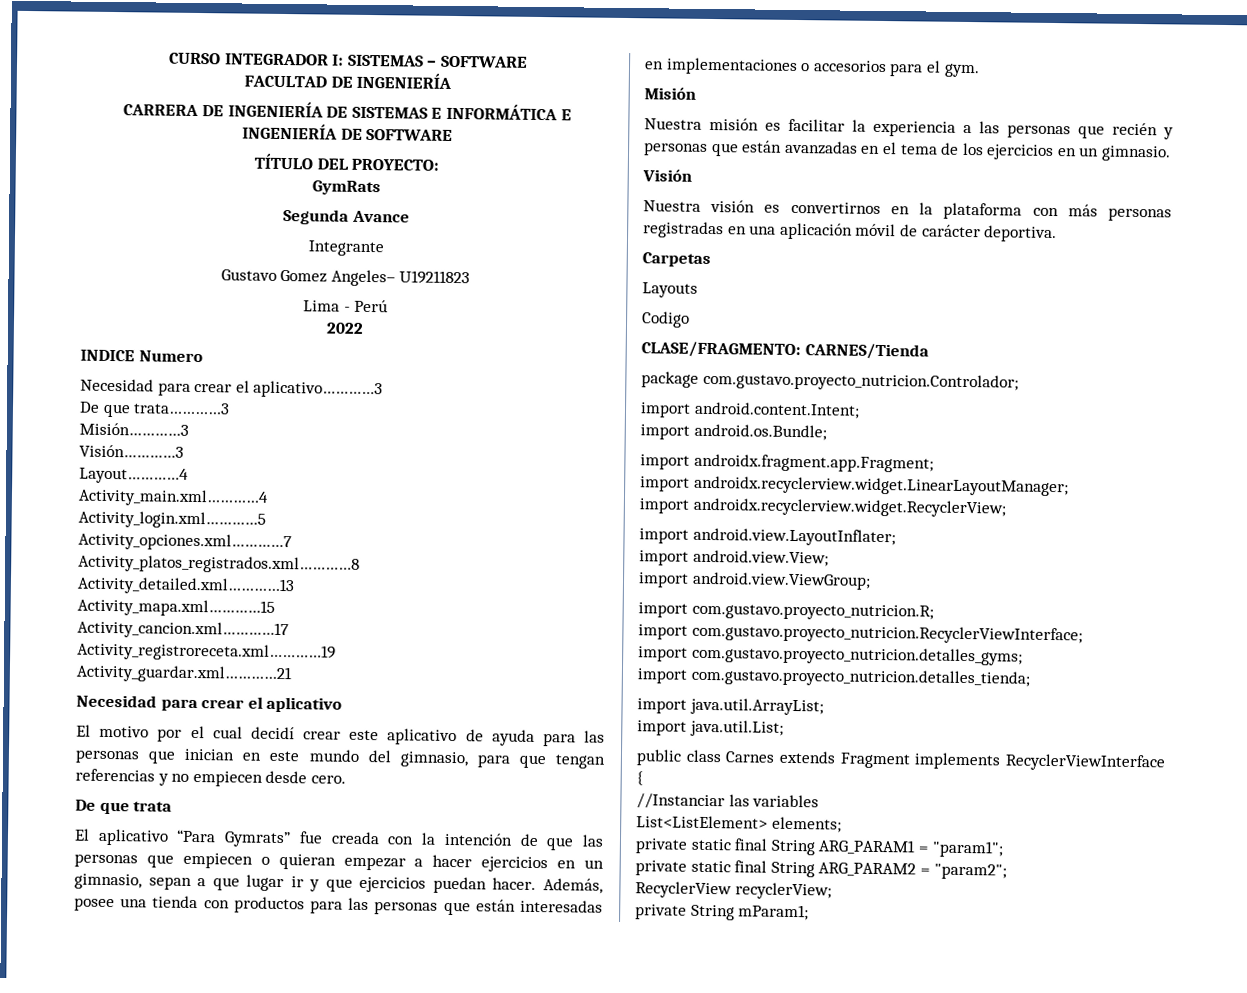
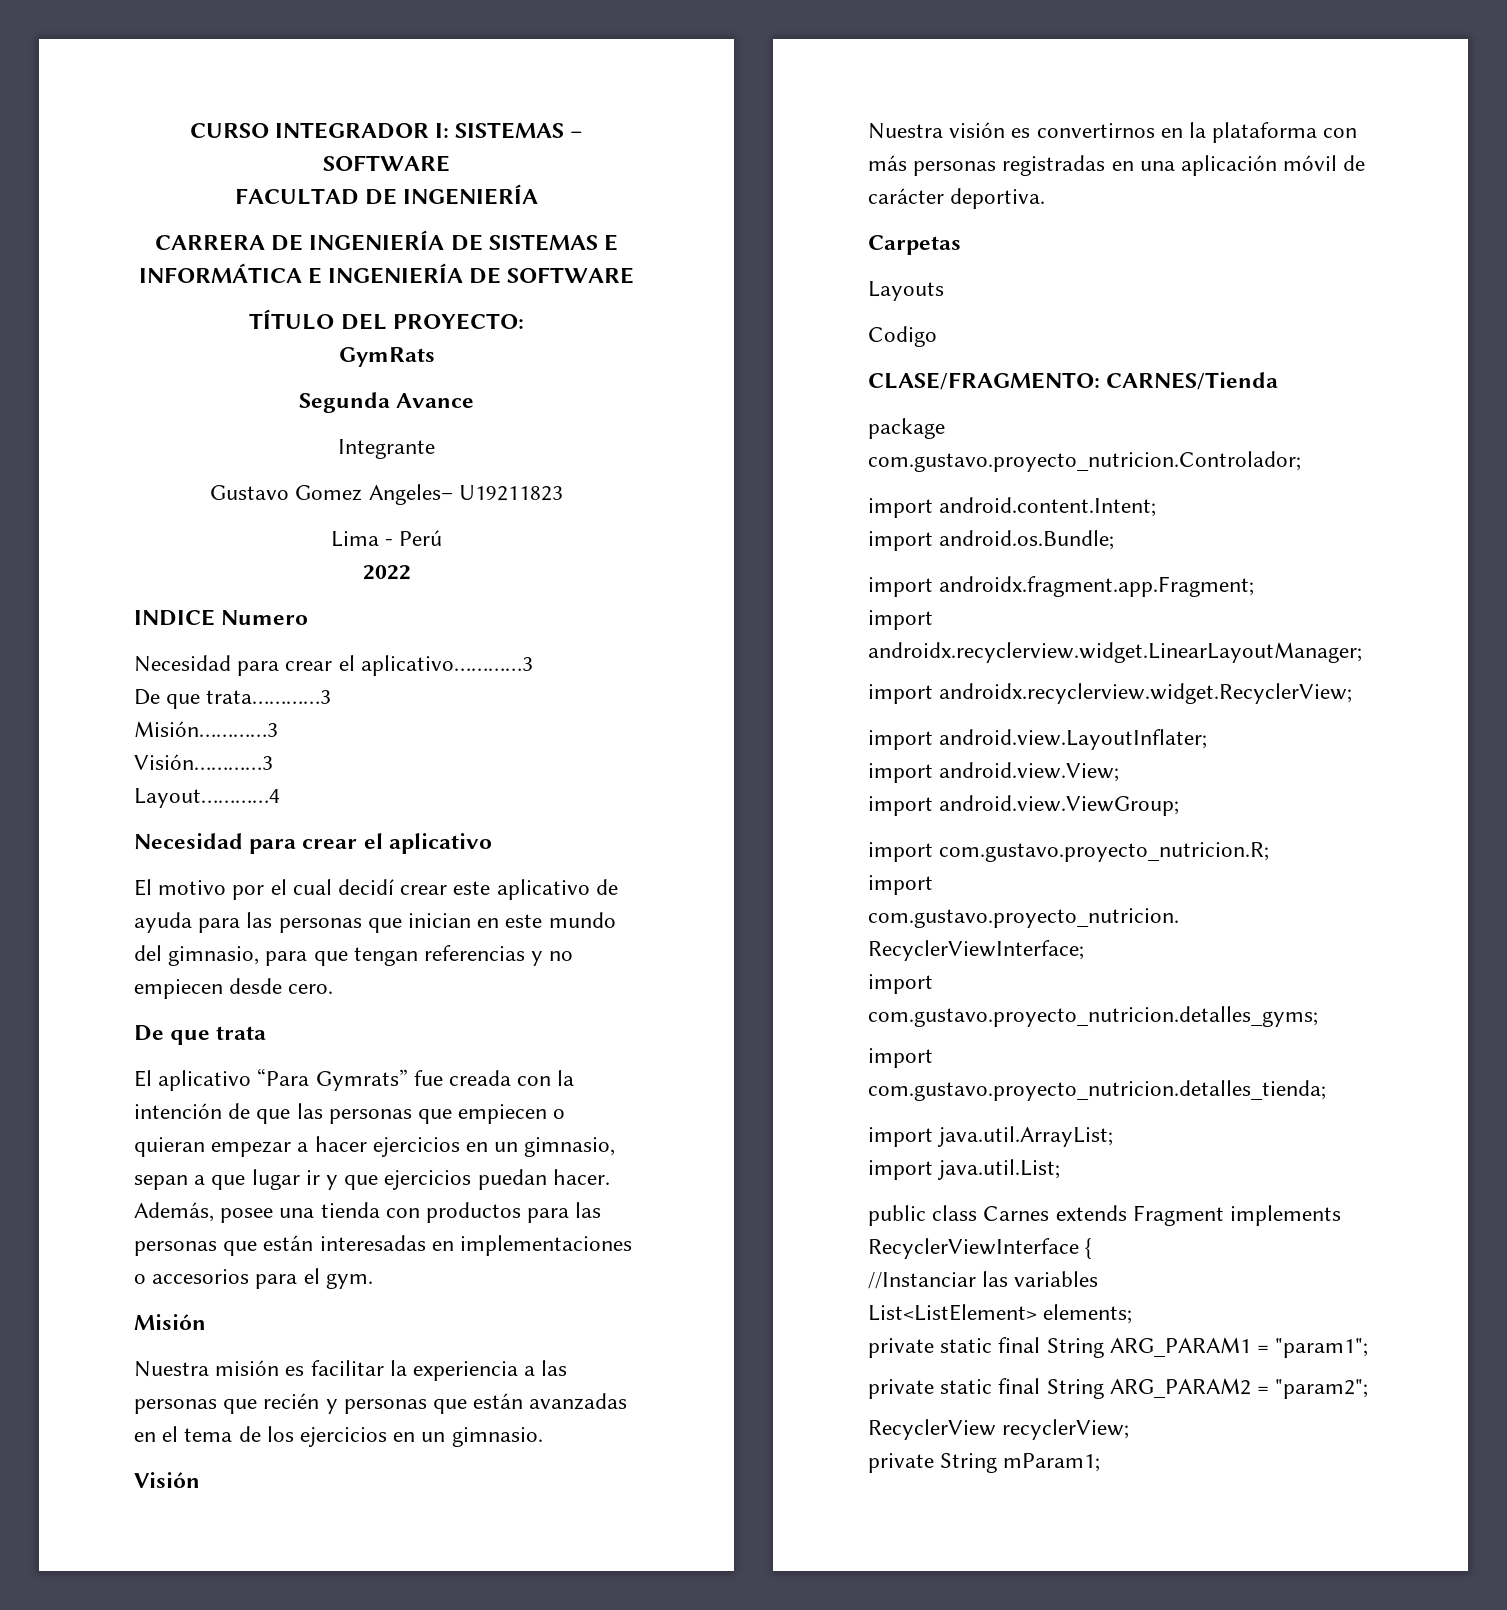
[78,488,269,507] [78,510,266,529] [78,532,292,552] [78,554,360,574] [77,576,295,596] [77,598,275,617] [77,620,289,640] [77,642,336,662] [76,664,292,684] // Activity_main.xml…………4 // Activity_login.xml…………5 // Activity_opciones.xml…………7 // Activity_platos_registrados.xml…………8 // Activity_detailed.xml…………13 // Activity_mapa.xml…………15 // Activity_cancion.xml…………17 // Activity_registroreceta.xml…………19 // Activity_guardar.xml…………21 -> (280, 798) none

